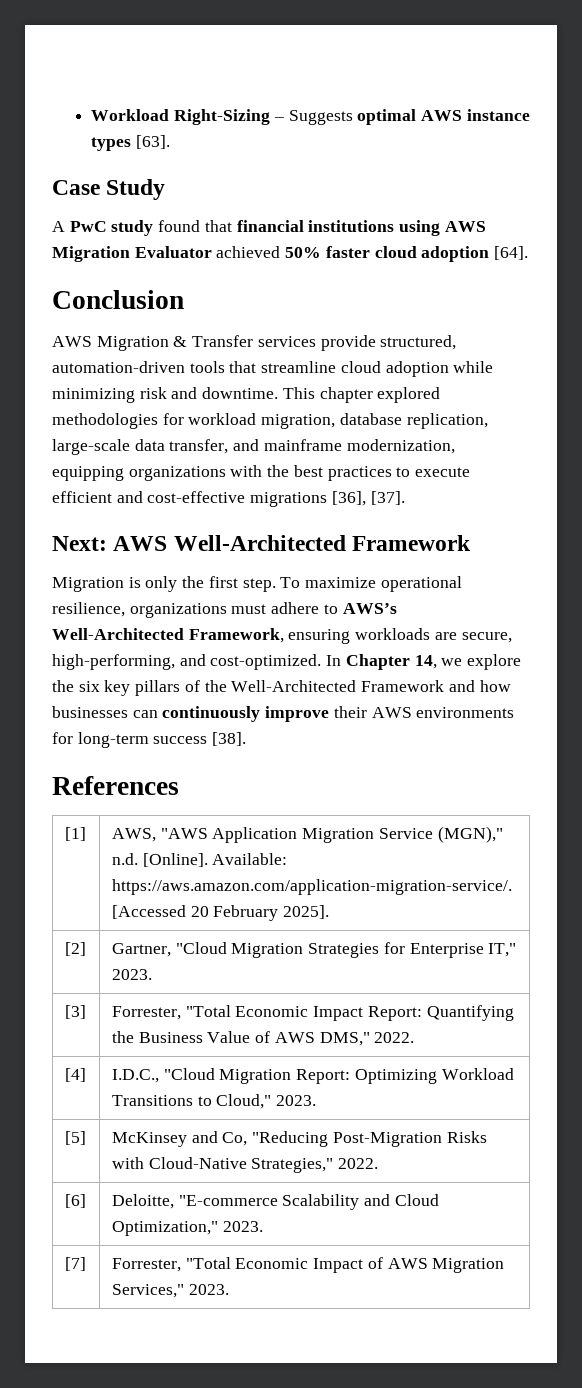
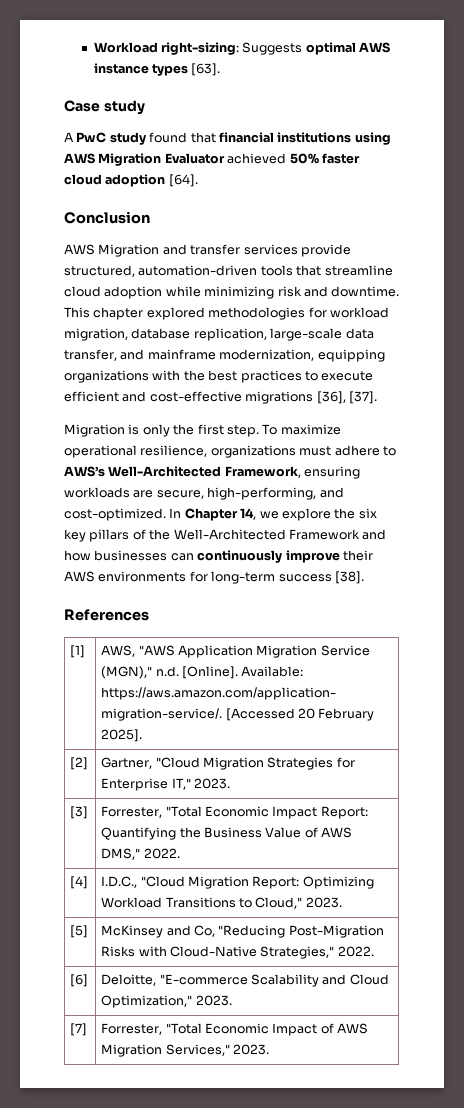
[91,109,284,125] Workload Right-Sizing – -> [93,42,239,55] Workload right-sizing:
[106,179,166,200] Study -> [103,100,145,115] study
[173,335,254,347] & Transfer -> [162,244,241,255] and transfer
[52,535,472,551] // Next: AWS Well-Architected Framework -> (377, 397) none

